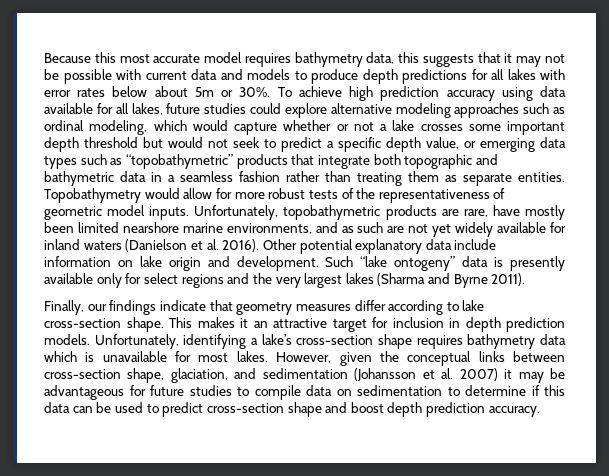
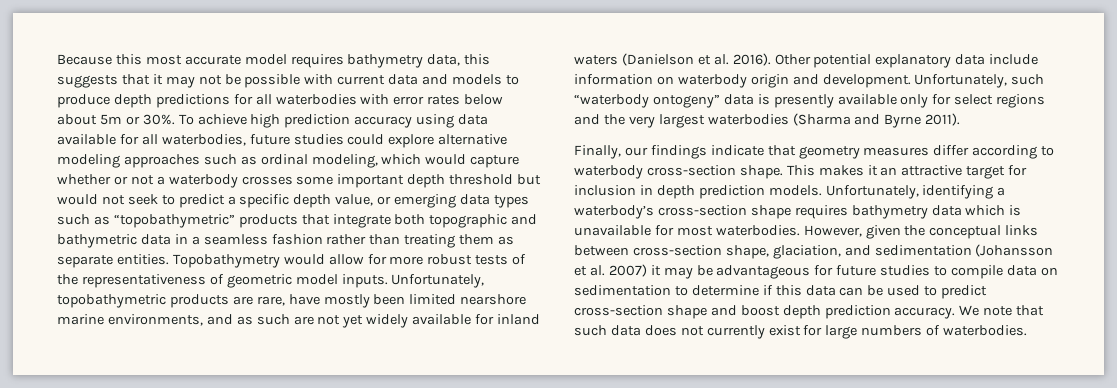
[507,69,536,80] lakes -> [275,94,357,105] waterbodies
[131,103,163,115] lakes, -> [161,134,246,146] waterbodies,
[392,120,415,131] lake -> [168,174,238,188] waterbody
[139,256,162,267] lake -> [677,74,747,88] waterbody
[325,256,388,267] Such “lake -> [914,74,1045,88] [574,94,649,108] Unfortunately, such “waterbody
[345,273,374,284] lakes -> [707,114,789,125] waterbodies
[462,300,485,311] lake -> [574,165,643,179] waterbody
[261,334,292,345] lake’s -> [574,205,654,219] waterbody’s
[236,351,268,362] lakes. -> [715,225,800,236] waterbodies.
(540, 411) none -> [959,305,1045,316] [574,325,1028,339] We note that such data does not currently exist for large numbers of waterbodies.

